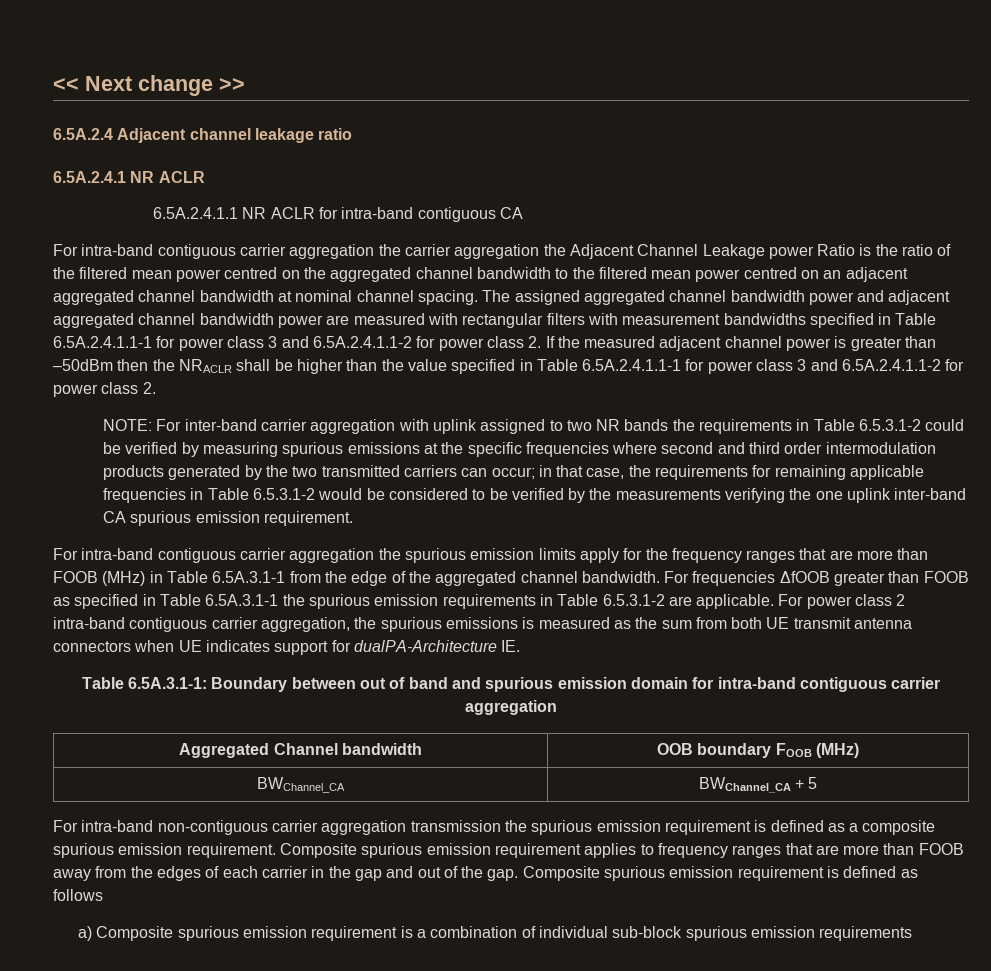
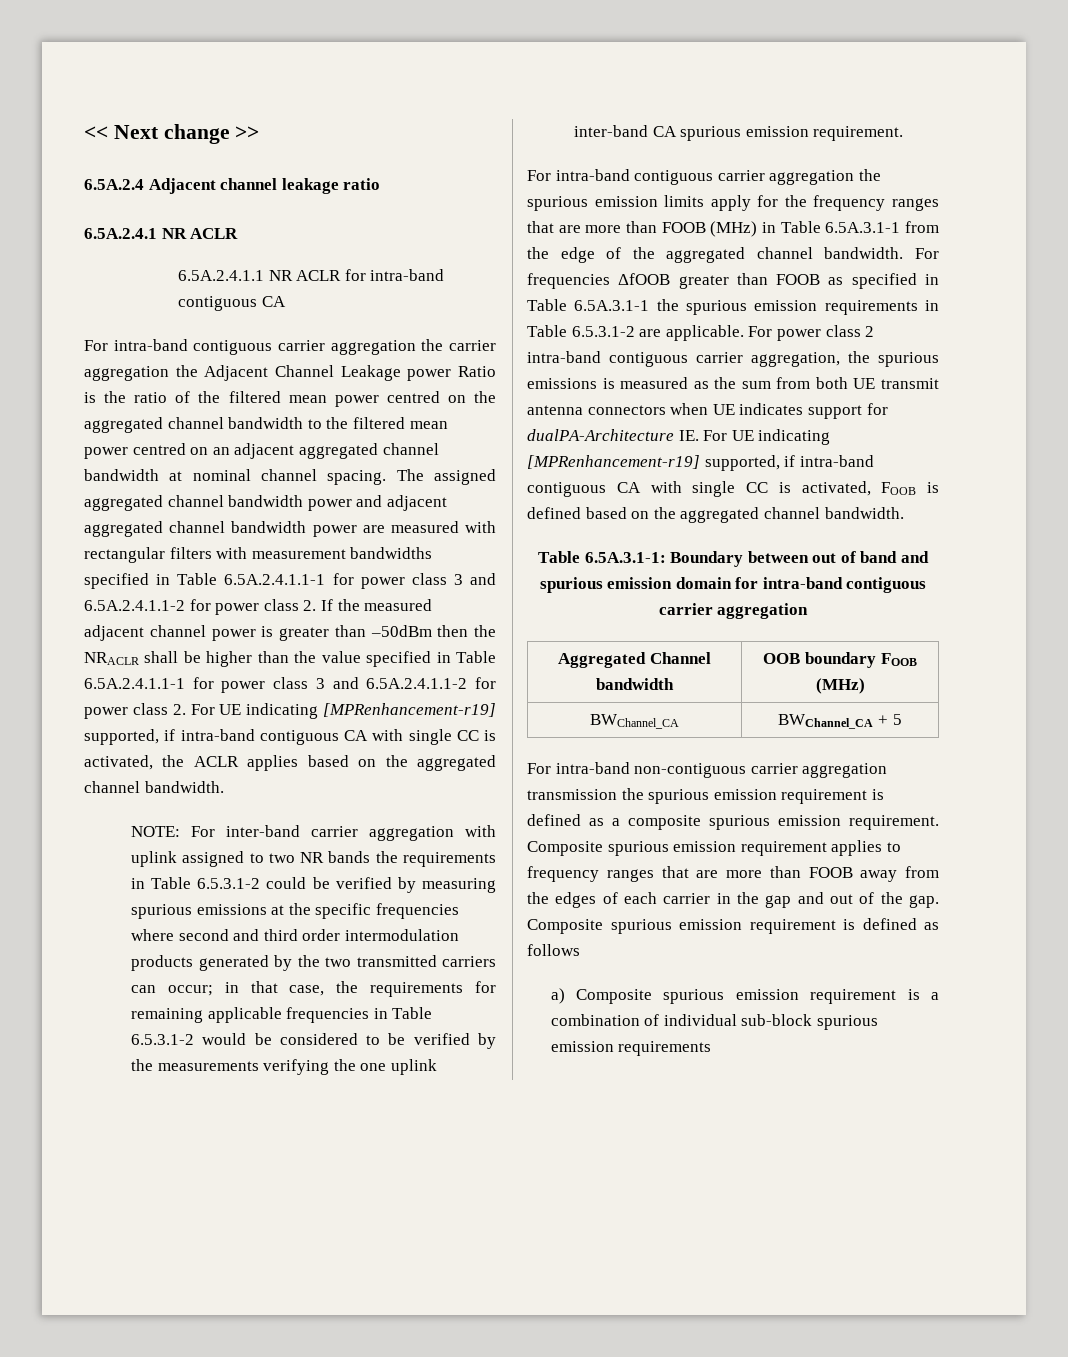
(156, 388) none -> [190,703,496,719] [84,729,496,745] [84,755,496,771] [84,781,224,793] For UE indicating [MPRenhancement-r19] supported, if intra-band contiguous CA with single CC is activated, the ACLR applies based on the aggregated channel bandwidth.
(521, 646) none -> [703,429,831,445] [527,455,874,471] [527,481,939,497] [527,507,904,523] For UE indicating [MPRenhancement-r19] supported, if intra-band contiguous CA with single CC is activated, FOOB is defined based on the aggregated channel bandwidth.

